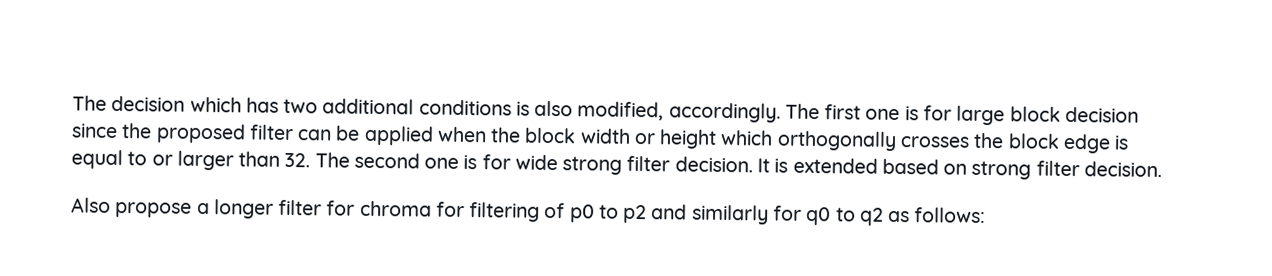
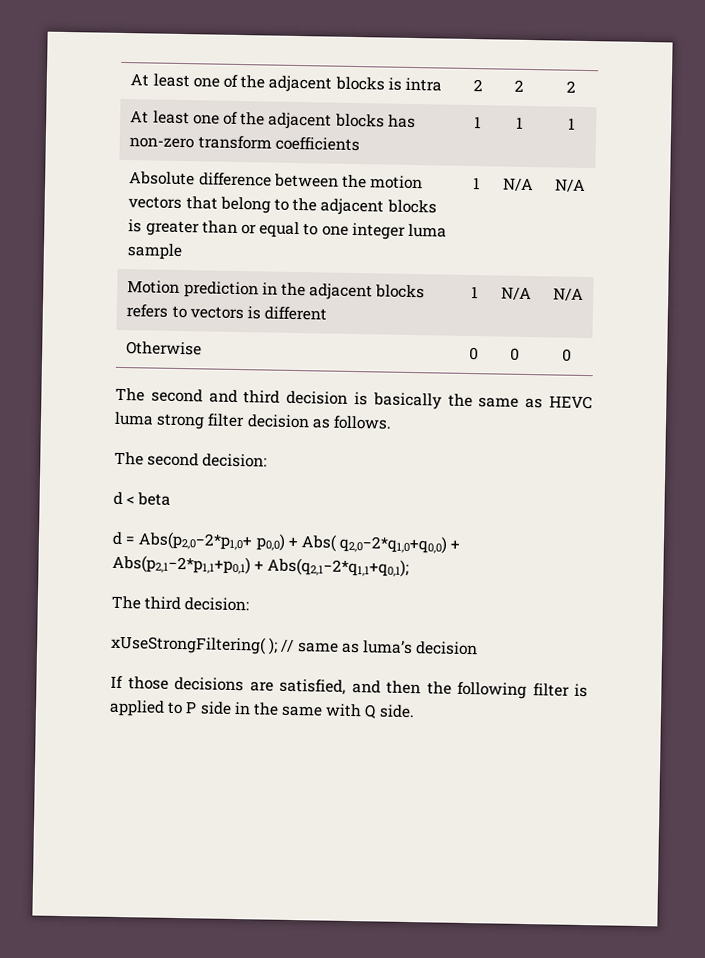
[72,95,1139,126] [71,123,1130,154] [71,149,1162,180] [71,197,987,226] The decision which has two additional conditions is also modified, accordingly. The first one is for large block decision since the proposed filter can be applied when the block width or height which orthogonally crosses the block edge is equal to or larger than 32. The second one is for wide strong filter decision. It is extended based on strong filter decision. // Also propose a longer filter for chroma for filtering of p0 to p2 and similarly for q0 to q2 as follows: -> [130,73,442,93] [472,79,483,92] [514,79,524,92] [566,80,576,93] [130,110,416,130] [129,135,360,152] [474,116,481,129] [515,116,523,129] [567,117,575,130] [129,171,424,190] [128,196,437,216] [128,219,447,240] [127,243,184,261] [473,177,480,190] [502,177,534,192] [553,178,586,192] [127,280,426,301] [126,304,328,321] [471,286,478,299] [500,286,532,301] [552,287,584,301] [126,341,203,356] [468,346,479,361] [510,347,520,361] [562,348,572,362] [115,387,593,410] [114,411,392,430] [114,451,268,468] [113,491,172,506] [112,531,461,554] [112,554,410,577] [111,595,250,612] [110,634,479,656] [110,675,588,700] [109,699,415,719] At least one of the adjacent blocks is intra | 2 | 2 | 2 // At least one of the adjacent blocks has non-zero transform coefficients | 1 | 1 | 1 // Absolute difference between the motion vectors that belong to the adjacent blocks is greater than or equal to one integer luma sample | 1 | N/A | N/A // Motion prediction in the adjacent blocks refers to vectors is different | 1 | N/A | N/A // Otherwise | 0 | 0 | 0 // The second and third decision is basically the same as HEVC luma strong filter decision as follows. // The second decision: // d < beta // d = Abs(p2,0−2*p1,0+ p0,0) + Abs( q2,0−2*q1,0+q0,0) + Abs(p2,1−2*p1,1+p0,1) + Abs(q2,1−2*q1,1+q0,1); // The third decision: // xUseStrongFiltering( ); // same as luma’s decision // If those decisions are satisfied, and then the following filter is applied to P side in the same with Q side.

